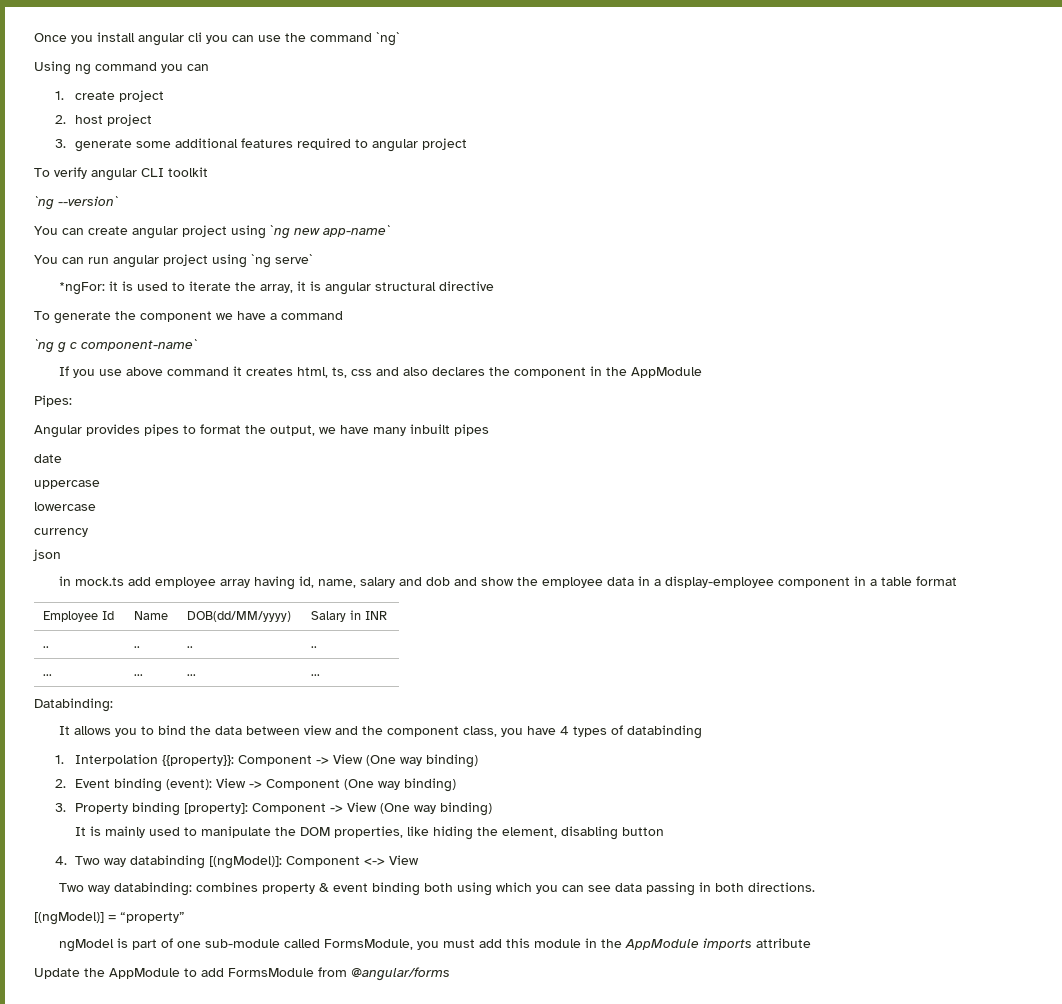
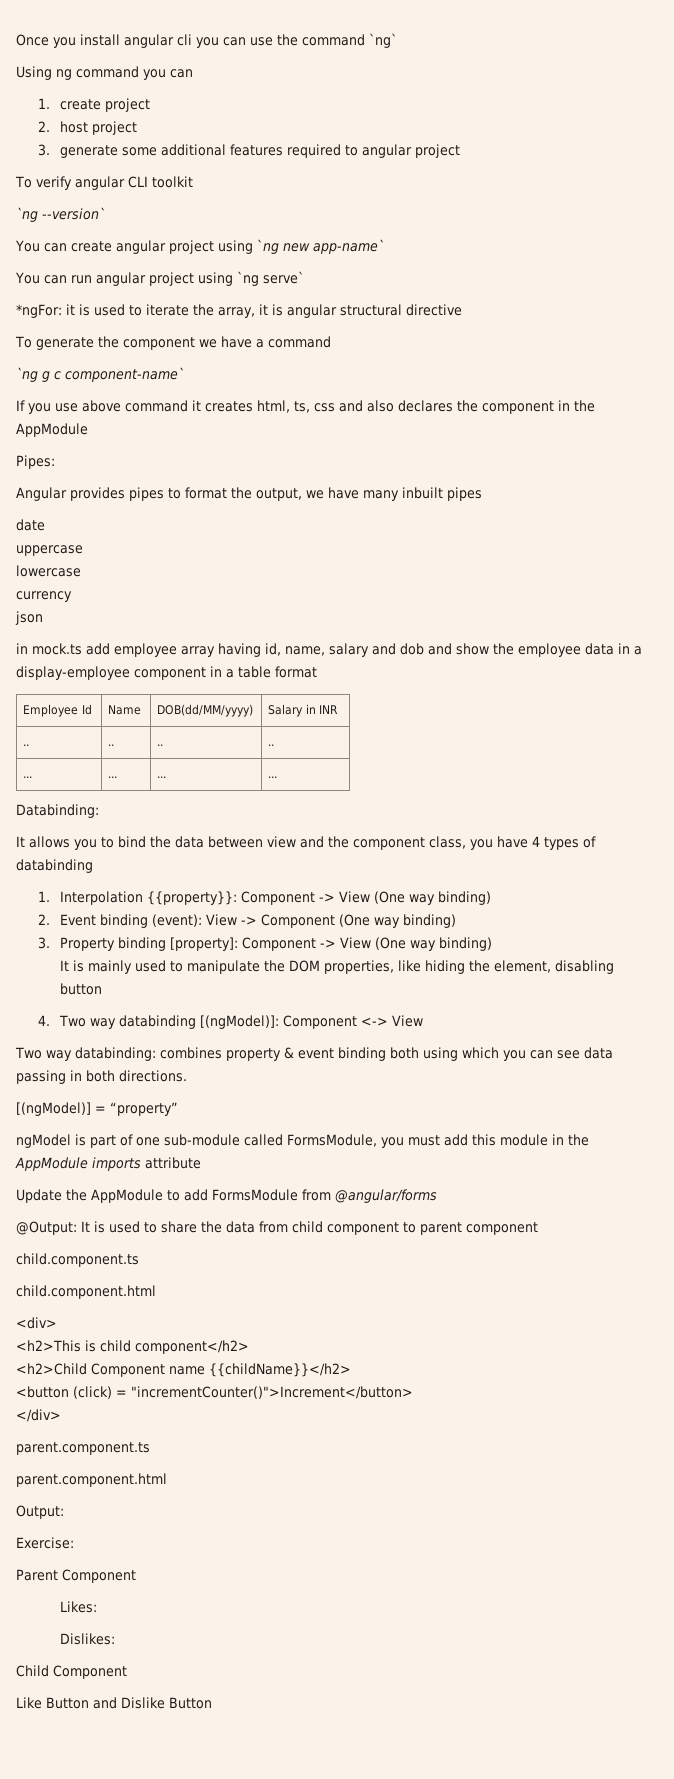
(450, 974) none -> [16,1221,538,1235] [16,1253,139,1267] [16,1285,156,1299] [16,1317,57,1329] [16,1340,249,1354] [16,1363,351,1377] [16,1386,413,1399] [16,1409,61,1422] [16,1442,150,1455] [16,1473,167,1487] [16,1505,64,1519] [16,1537,74,1549] [16,1569,136,1583] [59,1601,97,1613] [59,1633,115,1645] [16,1665,127,1679] [16,1697,212,1709] // @Output: It is used to share the data from child component to parent component // child.component.ts // child.component.html // <div> // <h2>This is child component</h2> // <h2>Child Component name {{childName}}</h2> // <button (click) = "incrementCounter()">Increment</button> // </div> // parent.component.ts // parent.component.html // Output: // Exercise: // Parent Component // Likes: // Dislikes: // Child Component // Like Button and Dislike Button

